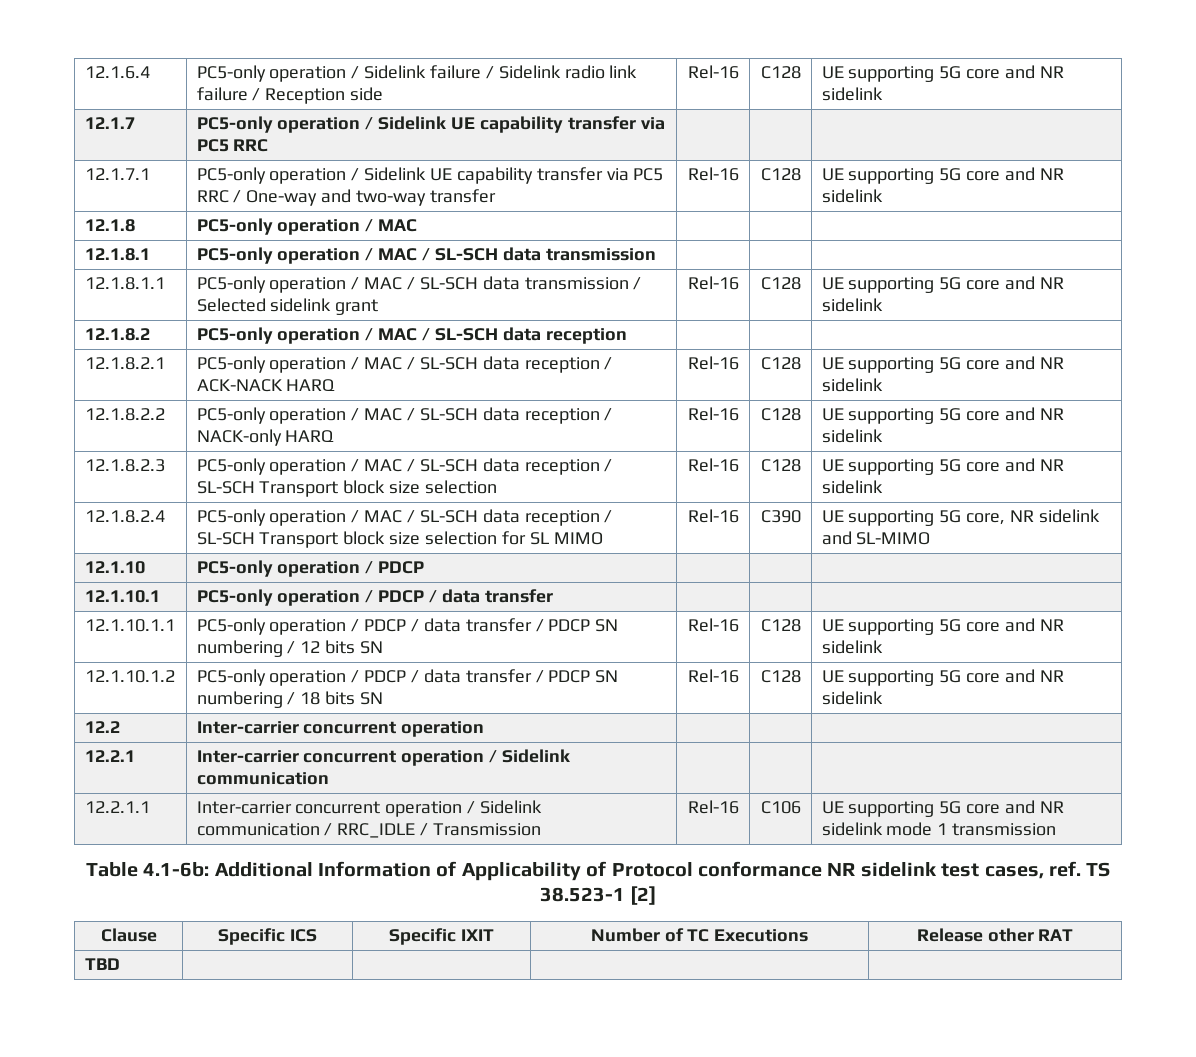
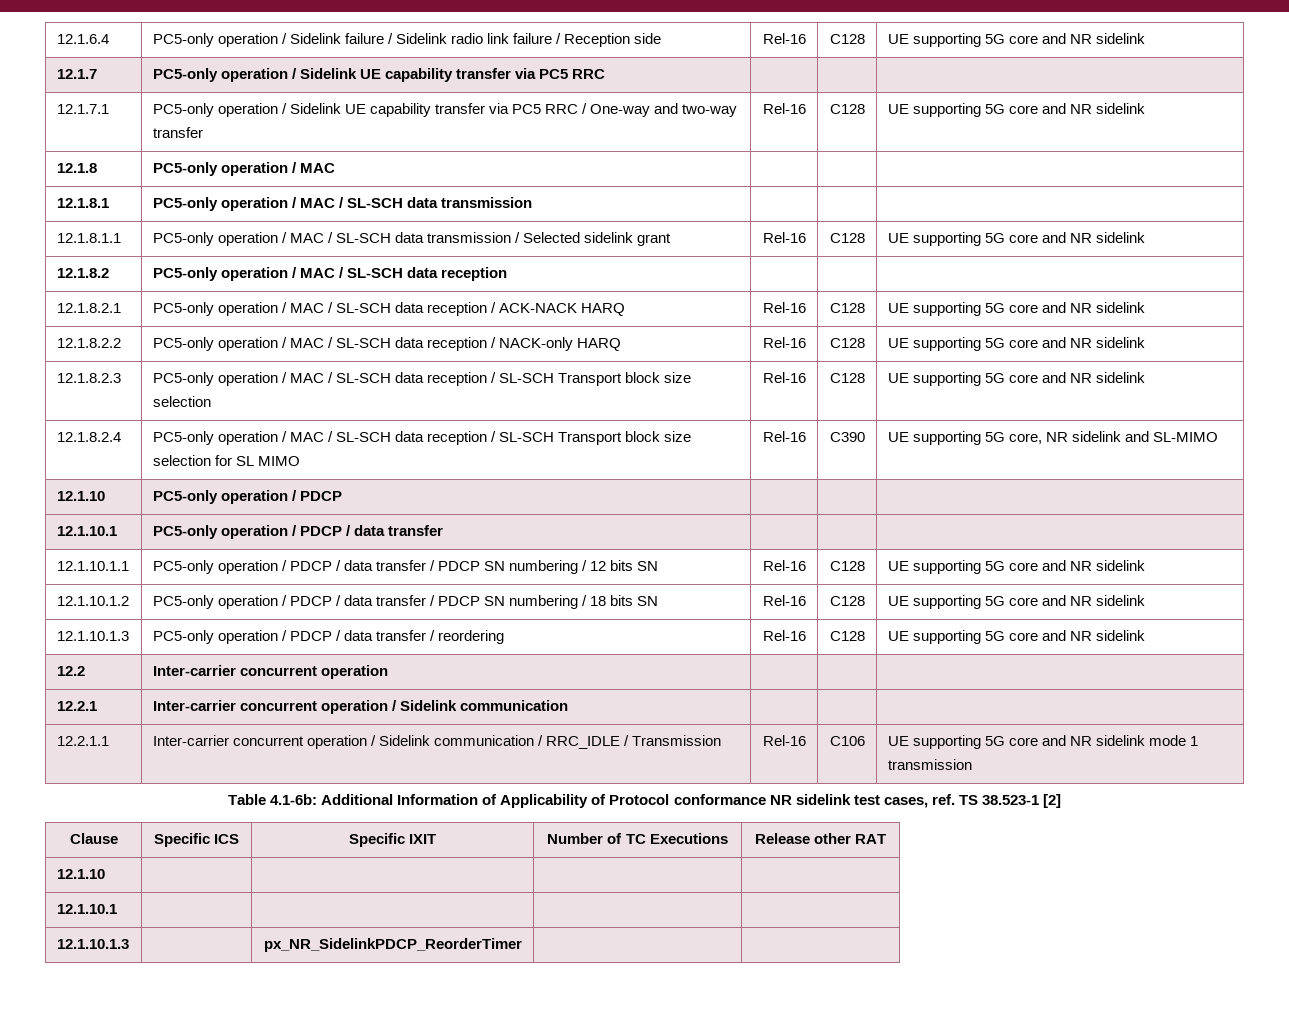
(883, 698) none -> [56,631,129,641] [152,630,504,644] [762,630,806,641] [829,631,865,641] [887,630,1145,644] // 12.1.10.1.3 | PC5-only operation / PDCP / data transfer / reordering | Rel-16 | C128 | UE supporting 5G core and NR sidelink
[84,958,120,970] TBD | | -> [56,869,105,879] [56,904,117,914] [56,939,129,949] [263,938,522,952] 12.1.10 | | | | // 12.1.10.1 | | | | // 12.1.10.1.3 | | px_NR_SidelinkPDCP_ReorderTimer

